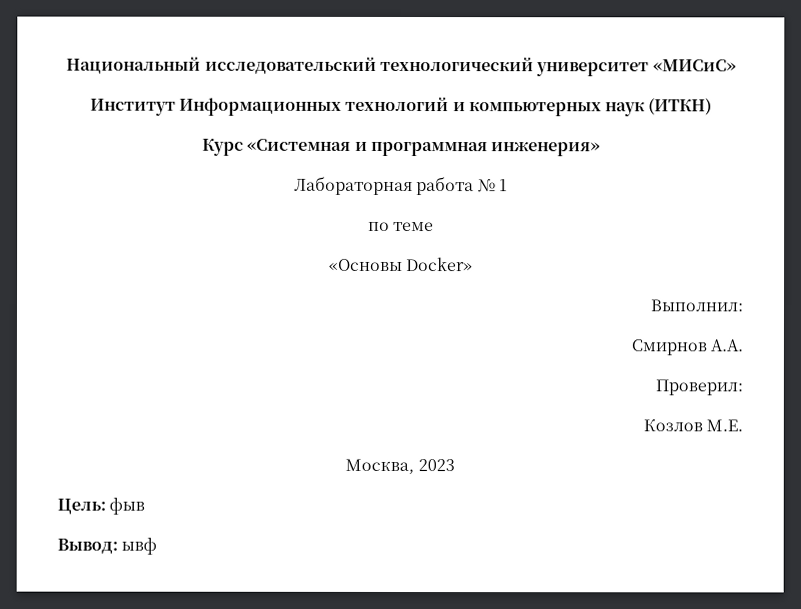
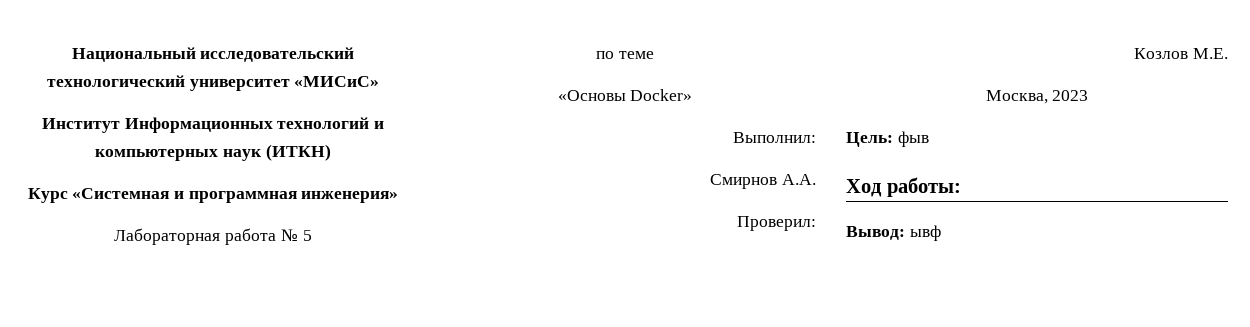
[498,179,508,192] 1 -> [302,230,312,241] 5
(146, 506) none -> [846,177,961,197] // Ход работы:

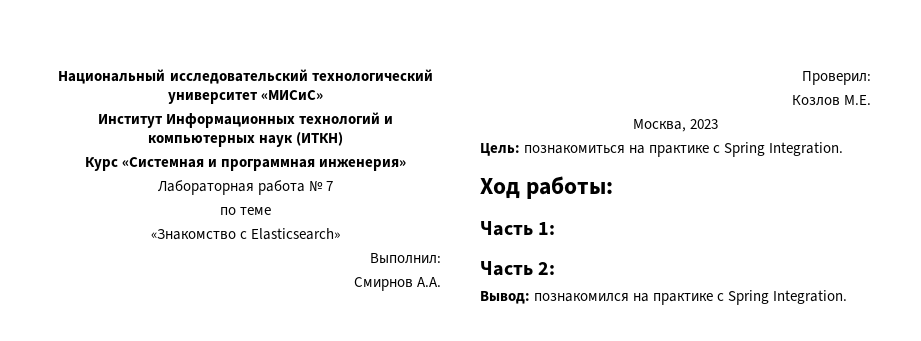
[302,230,312,241] 5 -> [326,181,334,191] 7
[557,89,693,101] «Основы Docker» -> [150,228,341,240] «Знакомство с Elasticsearch»
[897,131,929,147] [846,177,961,197] [846,225,941,241] фыв // Ход работы: // Вывод: ывф -> [524,142,844,157] [480,176,614,199] [480,221,556,236] [480,261,556,276] [480,290,848,305] познакомиться на практике с Spring Integration. // Ход работы: // Часть 1: // Часть 2: // Вывод: познакомился на практике с Spring Integration.

